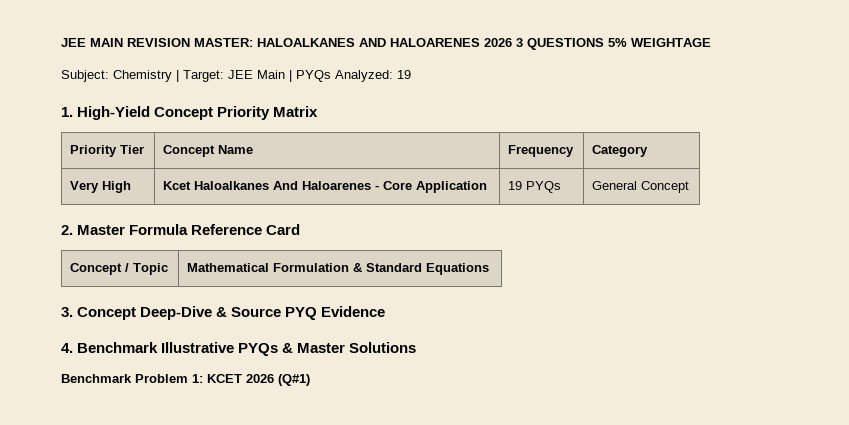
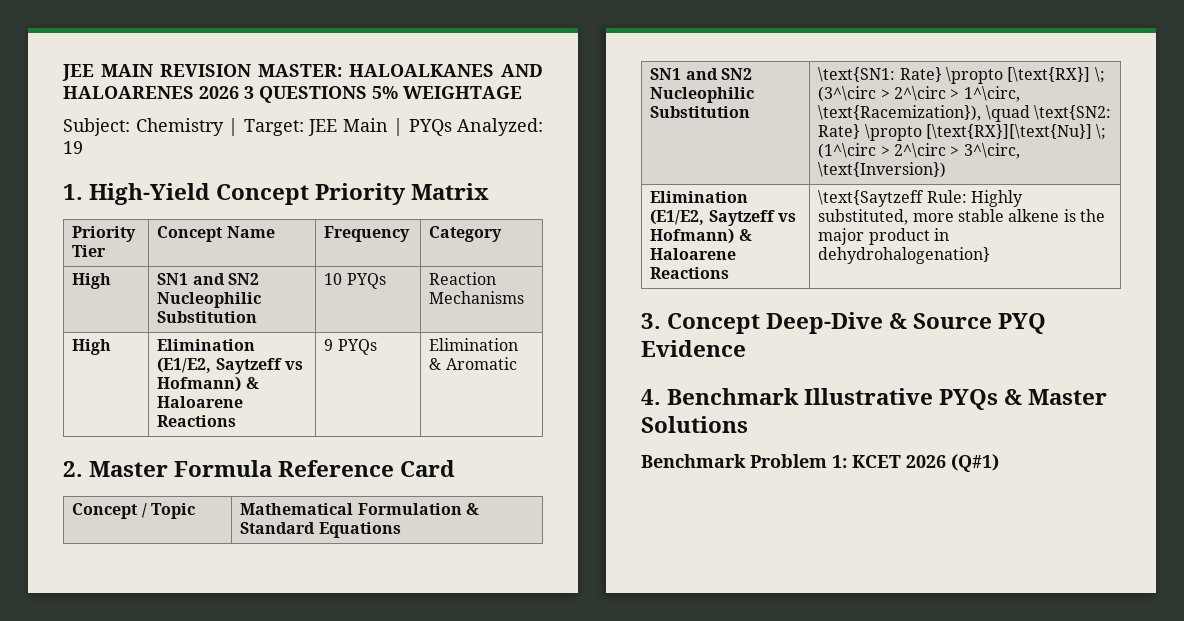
[69,181,131,193] [162,181,487,193] [507,181,561,193] [591,181,689,193] Very High | Kcet Haloalkanes And Haloarenes - Core Application | 19 PYQs | General Concept -> [72,273,112,289] [157,273,259,285] [157,292,262,308] [157,311,258,323] [324,273,386,289] [429,272,497,285] [429,291,525,304] [72,339,112,355] [157,339,256,351] [157,357,303,374] [157,376,259,392] [157,396,244,408] [157,415,237,427] [324,339,377,355] [429,338,519,351] [429,357,517,370] High | SN1 and SN2 Nucleophilic Substitution | 10 PYQs | Reaction Mechanisms // High | Elimination (E1/E2, Saytzeff vs Hofmann) & Haloarene Reactions | 9 PYQs | Elimination & Aromatic
(489, 269) none -> [650,68,752,80] [650,87,755,103] [650,106,751,118] [818,67,1105,84] [818,86,1020,102] [818,105,1111,122] [818,124,1107,141] [818,143,1020,159] [818,162,947,178] [650,191,749,203] [650,209,796,226] [650,228,752,244] [650,248,737,260] [650,267,730,279] [818,190,1023,207] [818,209,1105,225] [818,228,949,245] [818,247,991,264] // SN1 and SN2 Nucleophilic Substitution | \text{SN1: Rate} \propto [\text{RX}] \; (3^\circ > 2^\circ > 1^\circ, \text{Racemization}), \quad \text{SN2: Rate} \propto [\text{RX}][\text{Nu}] \; (1^\circ > 2^\circ > 3^\circ, \text{Inversion}) // Elimination (E1/E2, Saytzeff vs Hofmann) & Haloarene Reactions | \text{Saytzeff Rule: Highly substituted, more stable alkene is the major product in dehydrohalogenation}

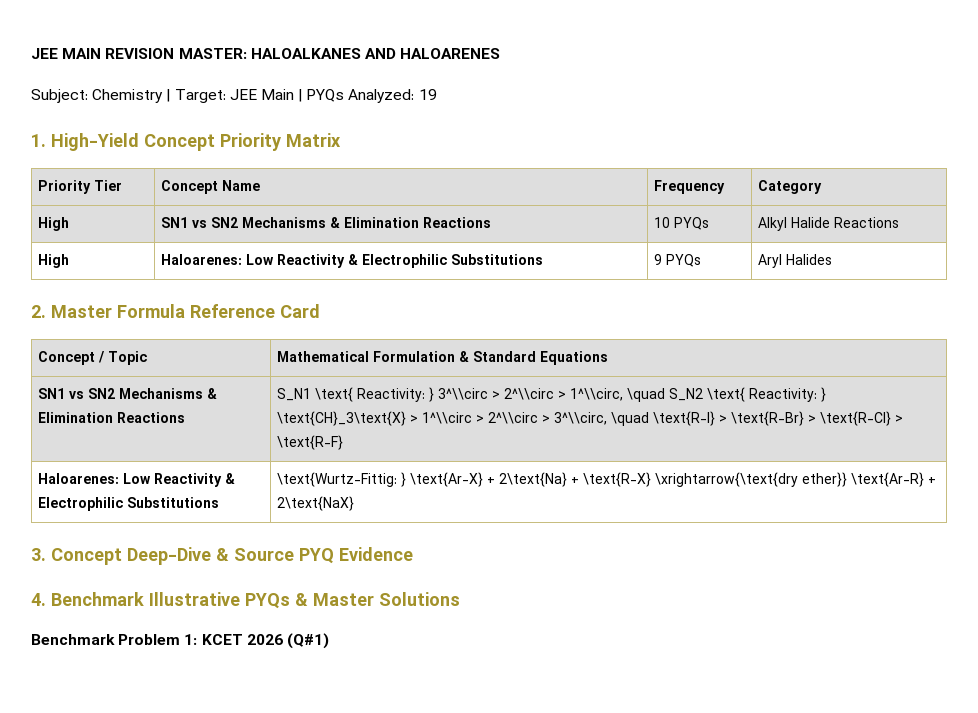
[199,86,522,103] 2026 3 QUESTIONS 5% WEIGHTAGE -> (501, 53) none
[192,273,259,285] [157,292,262,308] [157,311,258,323] [324,273,386,289] [429,272,497,285] [429,291,525,304] [72,339,112,355] [157,339,256,351] [157,357,303,374] [157,376,259,392] [157,396,244,408] [157,415,237,427] and SN2 Nucleophilic Substitution | 10 PYQs | Reaction Mechanisms // High | Elimination (E1/E2, Saytzeff vs Hofmann) & Haloarene Reactions -> [192,217,492,228] [654,217,710,230] [758,217,900,231] [38,254,70,268] [161,254,544,268] vs SN2 Mechanisms & Elimination Reactions | 10 PYQs | Alkyl Halide Reactions // High | Haloarenes: Low Reactivity & Electrophilic Substitutions
[429,338,519,351] [429,357,517,370] Elimination & Aromatic -> [758,254,833,268] Aryl Halides
[685,68,752,80] [650,87,755,103] [650,106,751,118] [818,67,1105,84] [818,86,1020,102] [818,105,1111,122] [818,124,1107,141] [818,143,1020,159] [818,162,947,178] [650,191,749,203] [650,209,796,226] [650,228,752,244] [650,248,737,260] [650,267,730,279] [818,190,1023,207] [818,209,1105,225] [818,228,949,245] [818,247,991,264] and SN2 Nucleophilic Substitution | \text{SN1: Rate} \propto [\text{RX}] \; (3^\circ > 2^\circ > 1^\circ, \text{Racemization}), \quad \text{SN2: Rate} \propto [\text{RX}][\text{Nu}] \; (1^\circ > 2^\circ > 3^\circ, \text{Inversion}) // Elimination (E1/E2, Saytzeff vs Hofmann) & Haloarene Reactions | \text{Saytzeff Rule: Highly substituted, more stable alkene is the major product in dehydrohalogenation} -> [69,388,218,399] [38,412,186,423] [277,387,827,402] [277,411,904,426] [277,435,344,450] [38,473,236,487] [38,497,220,511] [277,472,937,487] [277,496,355,511] vs SN2 Mechanisms & Elimination Reactions | S_N1 \text{ Reactivity: } 3^\\circ > 2^\\circ > 1^\\circ, \quad S_N2 \text{ Reactivity: } \text{CH}_3\text{X} > 1^\\circ > 2^\\circ > 3^\\circ, \quad \text{R-I} > \text{R-Br} > \text{R-Cl} > \text{R-F} // Haloarenes: Low Reactivity & Electrophilic Substitutions | \text{Wurtz-Fittig: } \text{Ar-X} + 2\text{Na} + \text{R-X} \xrightarrow{\text{dry ether}} \text{Ar-R} + 2\text{NaX}

